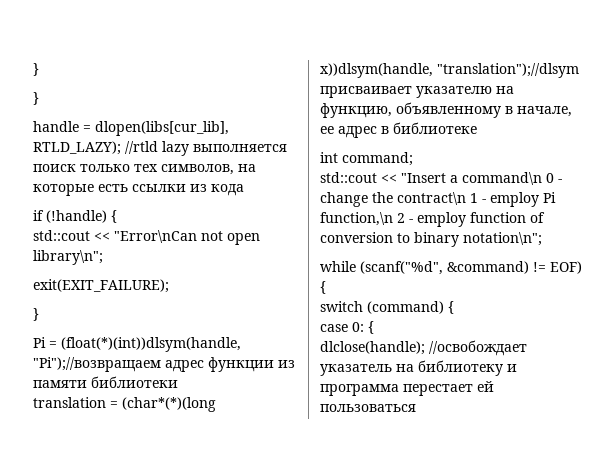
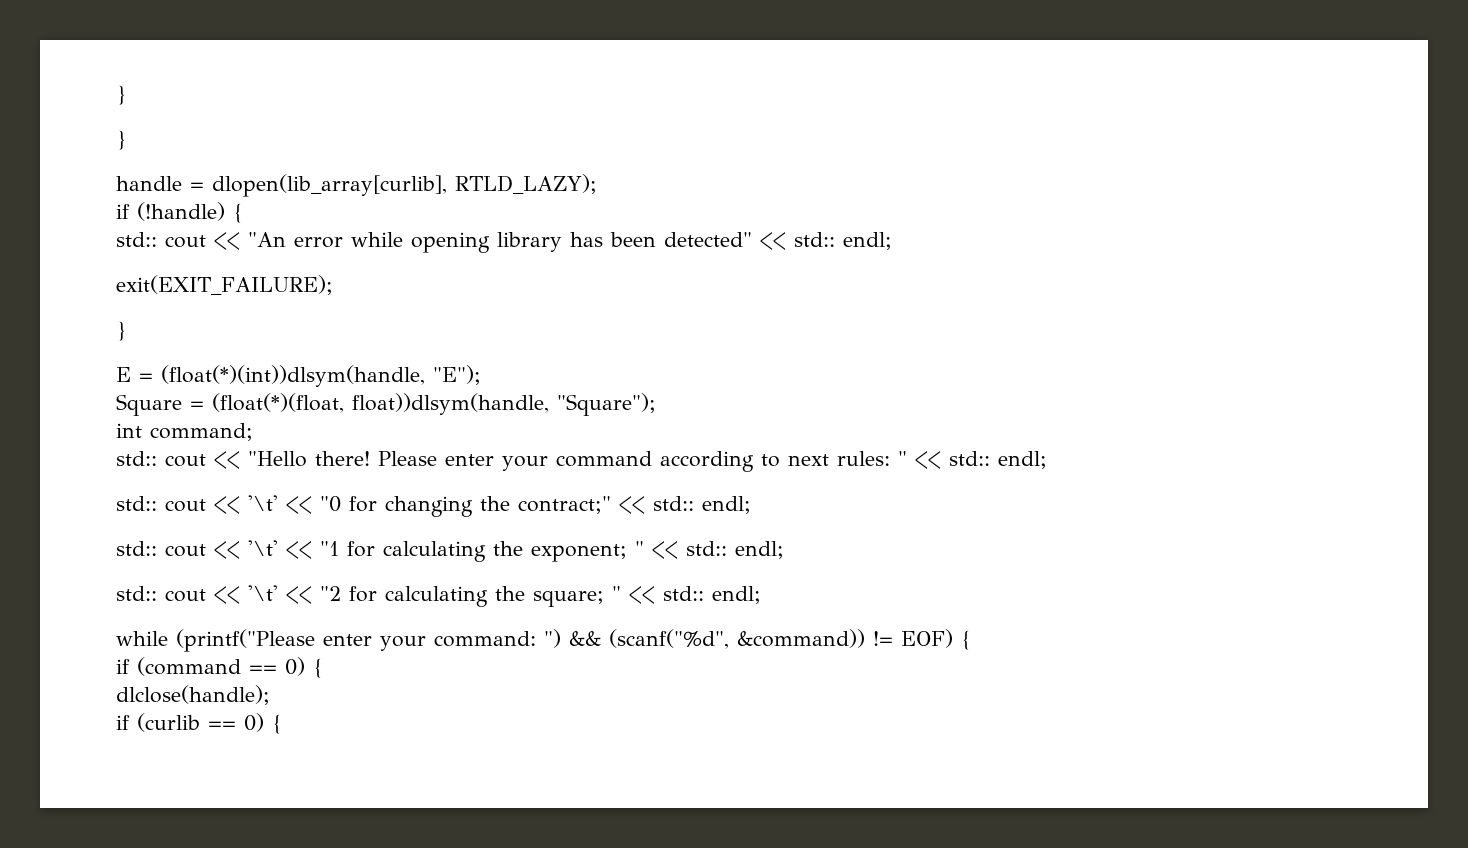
[95,121,229,136] dlopen(libs[cur_lib], -> [212,174,447,197] dlopen(lib_array[curlib],
[125,141,287,156] [33,164,256,175] [33,184,244,196] [33,210,117,223] [33,230,260,245] [33,250,103,265] //rtld lazy выполняется поиск только тех символов, на которые есть ссылки из кода // if (!handle) { // std::cout << "Error\nCan not open library\n"; -> [116,202,244,223] [116,232,892,253] // if (!handle) { // std:: cout << "An error while opening library has been detected" << std:: endl;
[33,337,46,348] Pi -> [116,367,131,382] E
[33,357,295,372] [33,376,178,388] [33,397,216,412] [320,63,579,78] [320,86,514,98] [320,102,572,118] [320,122,477,138] [320,152,413,166] [320,172,562,185] [320,192,556,207] [320,212,545,227] [320,232,542,247] [320,261,582,275] [320,281,326,294] [320,301,454,314] [320,321,374,334] [320,340,527,356] [320,360,517,376] [320,381,494,396] [320,404,416,412] "Pi");//возвращаем адрес функции из памяти библиотеки // translation = (char*(*)(long x))dlsym(handle, "translation");//dlsym присваивает указателю на функцию, объявленному в начале, ее адрес в библиотеке // int command; // std::cout << "Insert a command\n 0 - change the contract\n 1 - employ Pi function,\n 2 - employ function of conversion to binary notation\n"; // while (scanf("%d", &command) != EOF) { // switch (command) { // case 0: { // dlclose(handle); //освобождает указатель на библиотеку и программа перестает ей пользоваться -> [433,365,481,385] [116,393,656,416] [116,423,253,441] [116,451,1047,472] [116,495,751,517] [116,540,784,562] [116,585,761,607] [116,629,972,652] [116,657,324,678] [116,685,270,705] [116,713,283,734] "E"); // Square = (float(*)(float, float))dlsym(handle, "Square"); // int command; // std:: cout << "Hello there! Please enter your command according to next rules: " << std:: endl; // std:: cout << '\t' << "0 for changing the contract;" << std:: endl; // std:: cout << '\t' << "1 for calculating the exponent; " << std:: endl; // std:: cout << '\t' << "2 for calculating the square; " << std:: endl; // while (printf("Please enter your command: ") && (scanf("%d", &command)) != EOF) { // if (command == 0) { // dlclose(handle); // if (curlib == 0) {

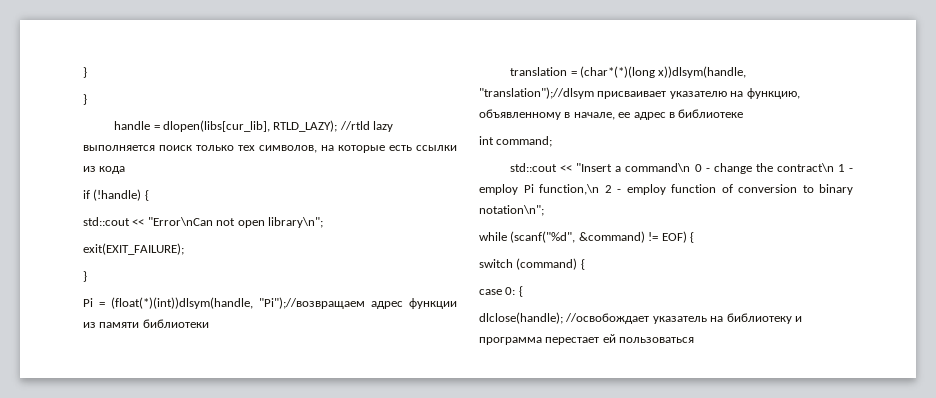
[212,174,447,197] dlopen(lib_array[curlib], -> [162,120,270,132] dlopen(libs[cur_lib],
[116,202,244,223] [116,232,892,253] // if (!handle) { // std:: cout << "An error while opening library has been detected" << std:: endl; -> [339,121,394,132] [83,145,457,153] [83,166,126,174] [83,189,149,201] [83,217,323,228] //rtld lazy выполняется поиск только тех символов, на которые есть ссылки из кода // if (!handle) { // std::cout << "Error\nCan not open library\n";
[116,367,131,382] E -> [83,298,93,307] Pi
[433,365,481,385] [116,393,656,416] [116,423,253,441] [116,451,1047,472] [116,495,751,517] [116,540,784,562] [116,585,761,607] [116,629,972,652] [116,657,324,678] [116,685,270,705] [116,713,283,734] "E"); // Square = (float(*)(float, float))dlsym(handle, "Square"); // int command; // std:: cout << "Hello there! Please enter your command according to next rules: " << std:: endl; // std:: cout << '\t' << "0 for changing the contract;" << std:: endl; // std:: cout << '\t' << "1 for calculating the exponent; " << std:: endl; // std:: cout << '\t' << "2 for calculating the square; " << std:: endl; // while (printf("Please enter your command: ") && (scanf("%d", &command)) != EOF) { // if (command == 0) { // dlclose(handle); // if (curlib == 0) { -> [259,297,457,309] [83,319,209,328] [510,66,747,78] [479,87,800,99] [479,109,744,120] [479,136,553,147] [510,163,853,174] [479,184,853,195] [479,205,544,216] [479,231,694,243] [479,258,585,270] [479,286,523,297] [479,312,802,324] [479,334,695,345] "Pi");//возвращаем адрес функции из памяти библиотеки // translation = (char*(*)(long x))dlsym(handle, "translation");//dlsym присваивает указателю на функцию, объявленному в начале, ее адрес в библиотеке // int command; // std::cout << "Insert a command\n 0 - change the contract\n 1 - employ Pi function,\n 2 - employ function of conversion to binary notation\n"; // while (scanf("%d", &command) != EOF) { // switch (command) { // case 0: { // dlclose(handle); //освобождает указатель на библиотеку и программа перестает ей пользоваться

